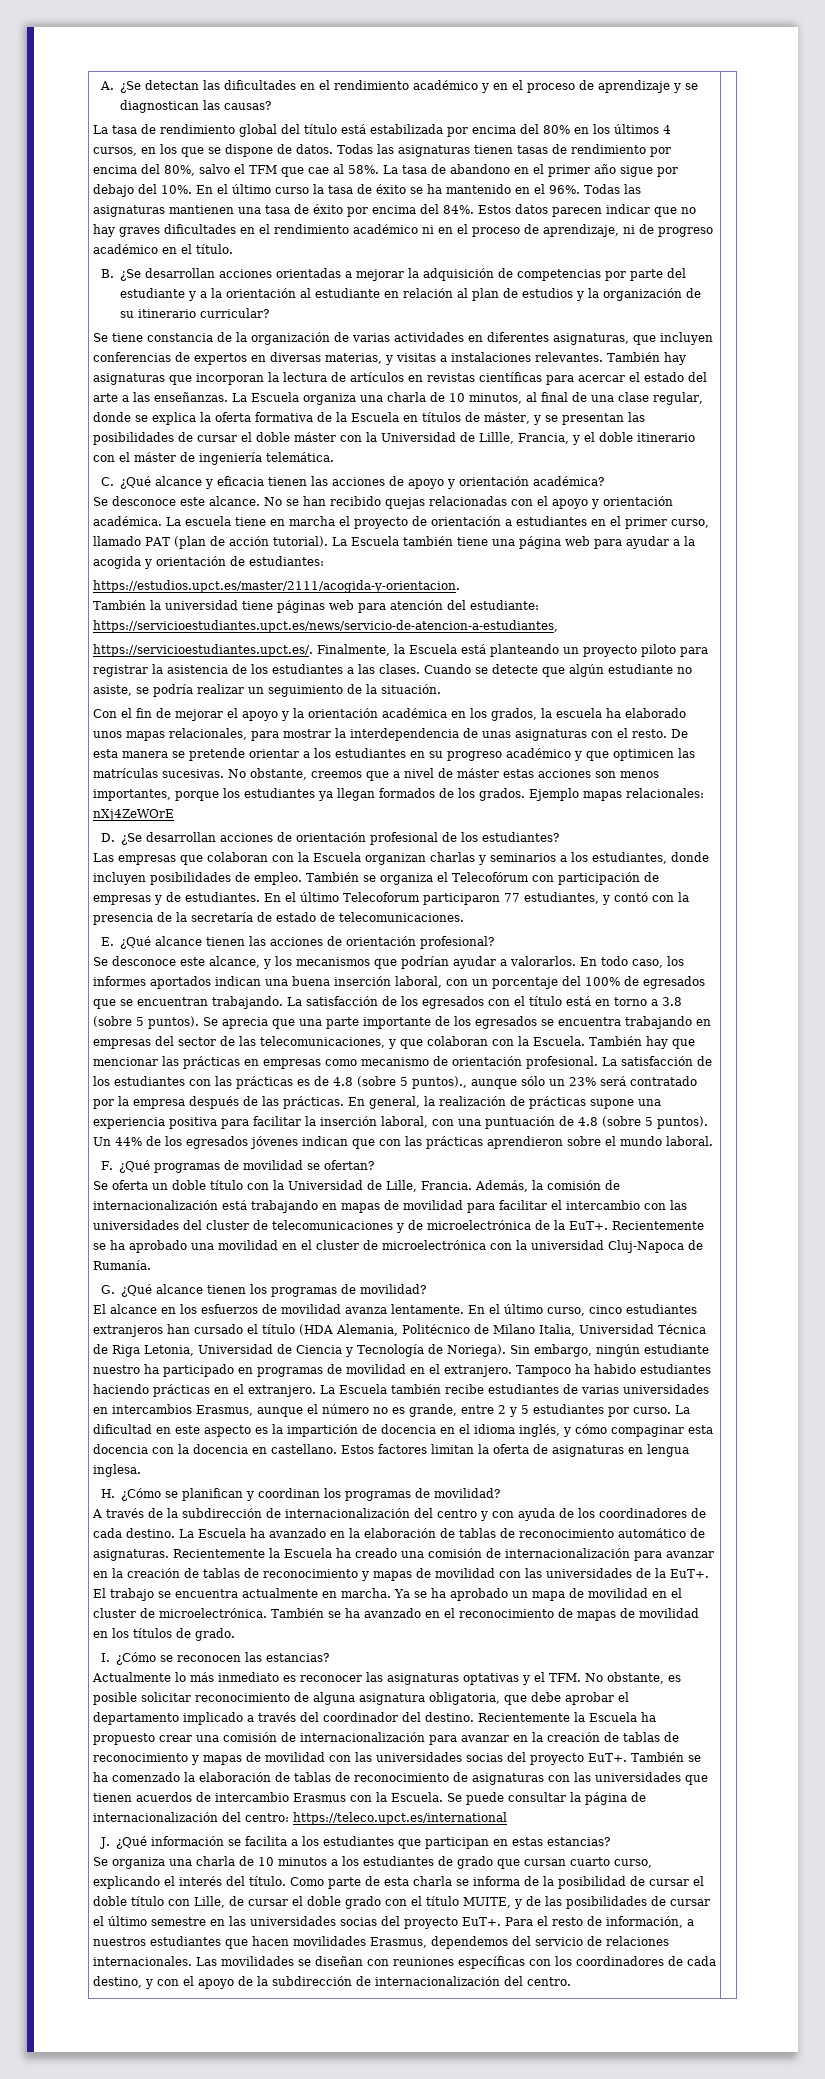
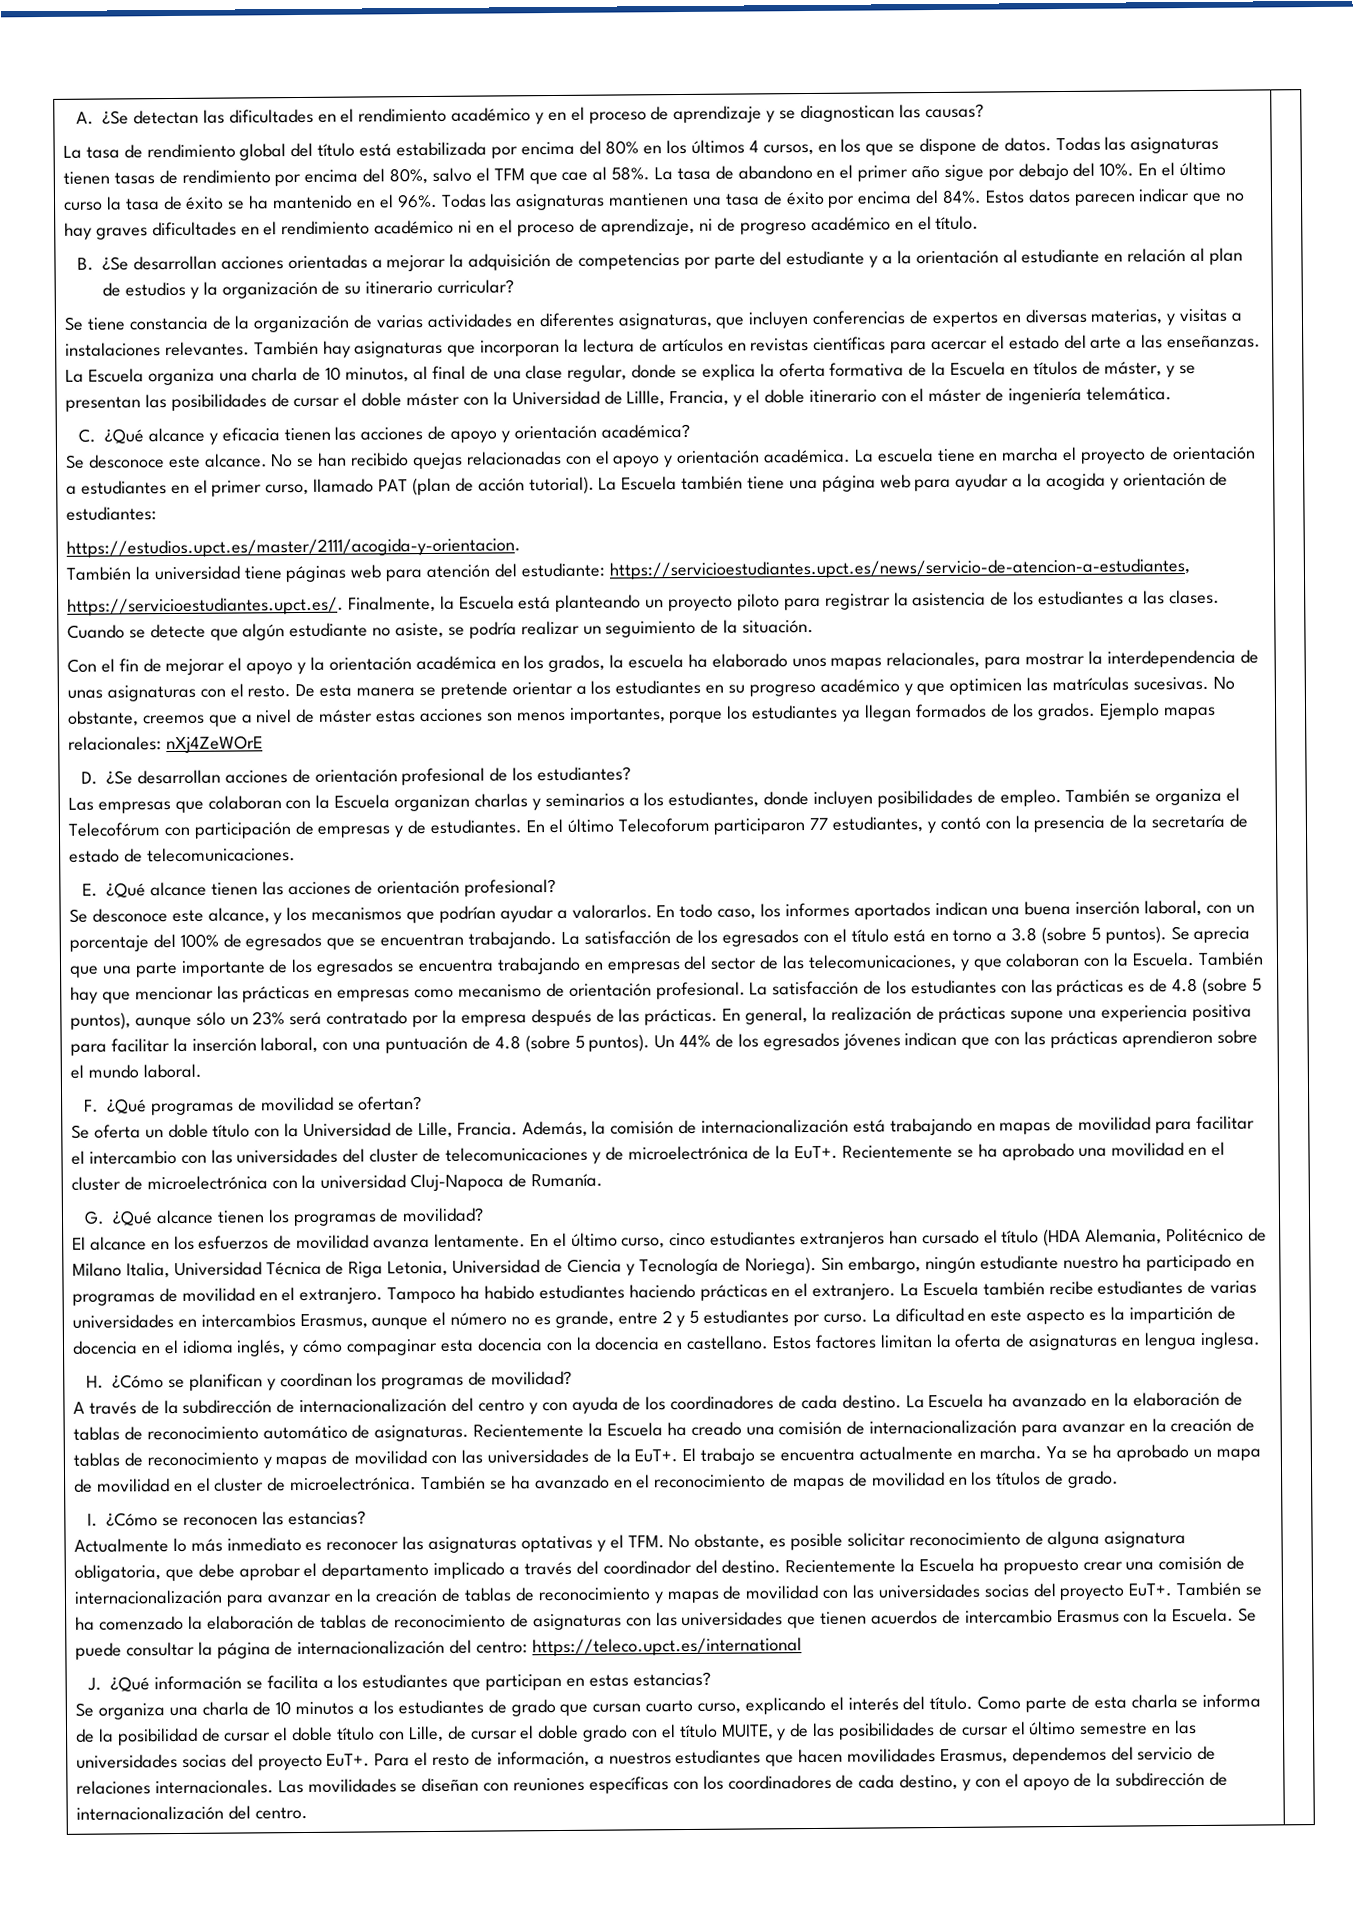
[411,1076,467,1089] puntos)., -> [70,1012,132,1030] puntos),

